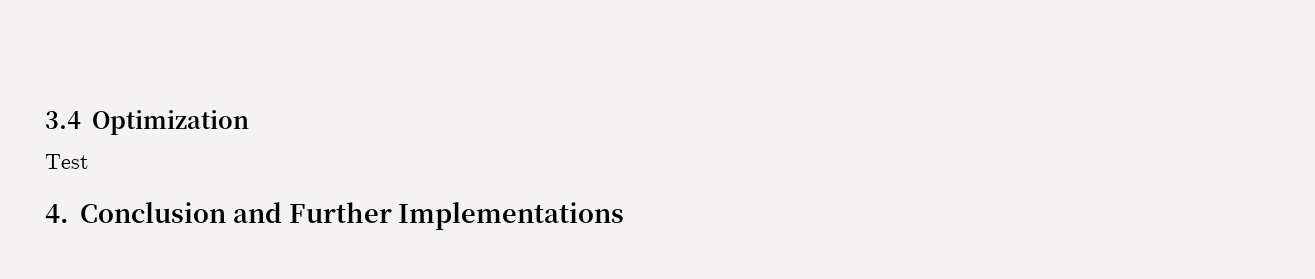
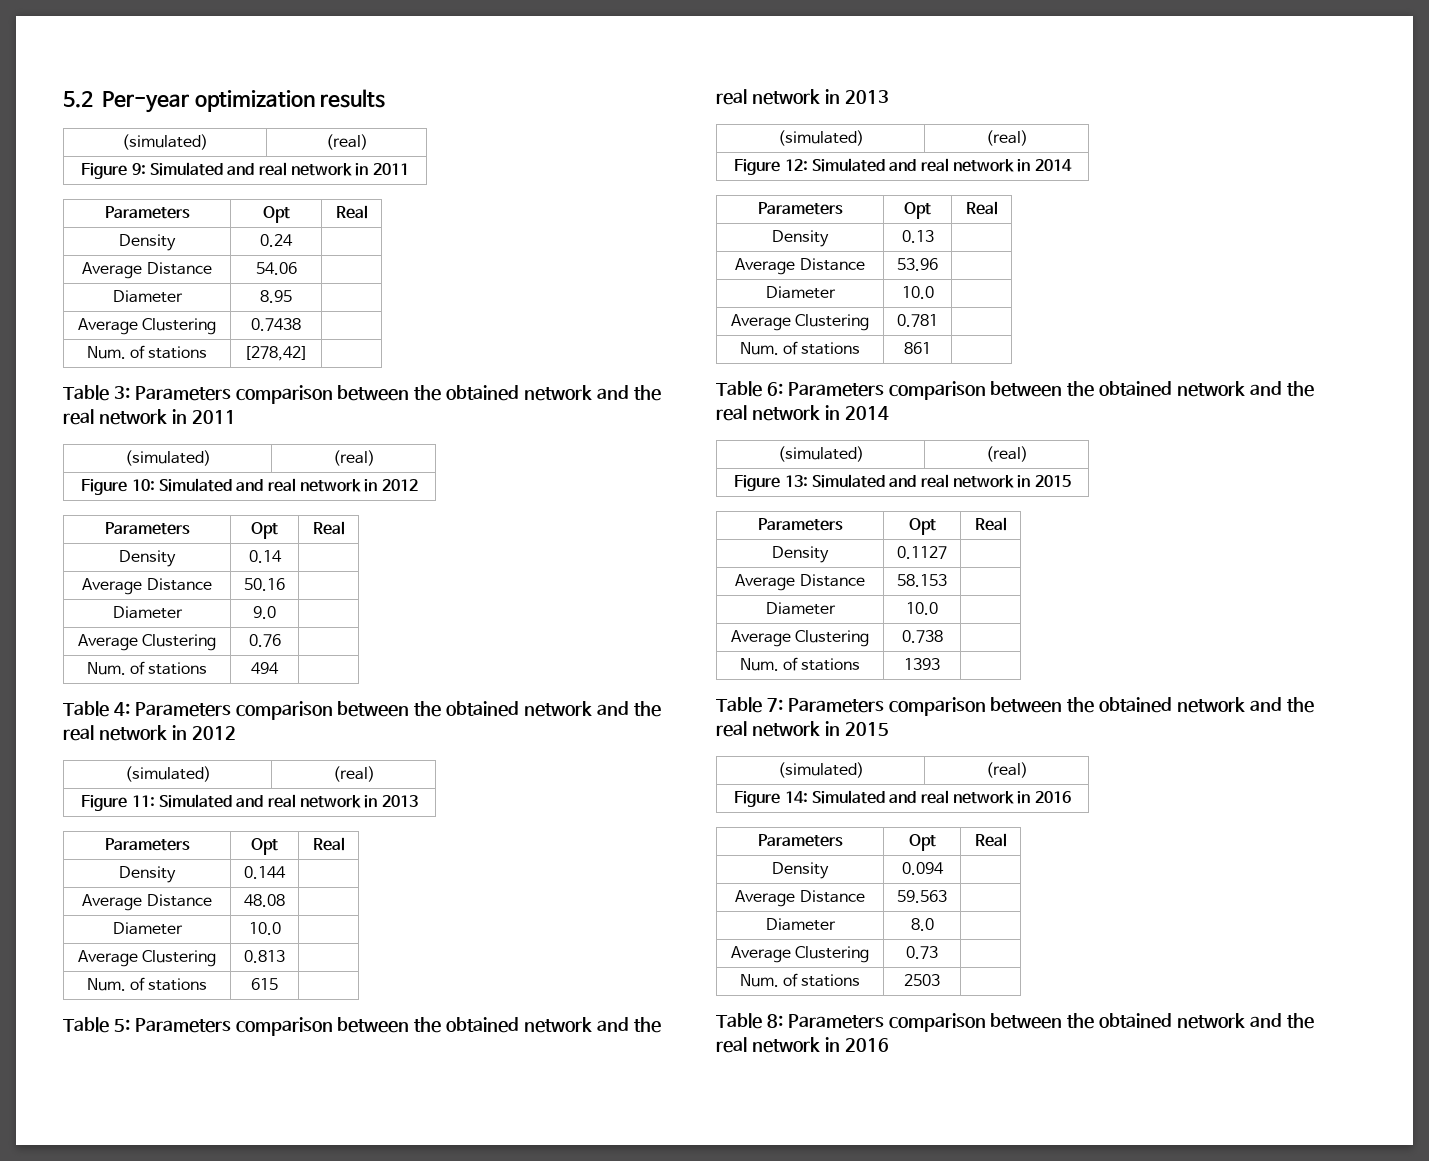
[45,110,249,135] [45,154,89,169] [45,202,625,230] 3.4 Optimization // Test // 4. Conclusion and Further Implementations -> [63,89,386,113] [122,134,208,150] [325,134,368,150] [81,162,409,179] [104,206,190,219] [262,206,290,223] [335,205,368,219] [119,234,176,251] [260,234,293,247] [82,262,212,279] [255,262,297,275] [112,290,183,303] [260,290,292,303] [77,318,217,335] [251,318,301,331] [86,345,208,359] [244,346,308,361] [63,385,661,404] [63,409,236,425] [124,450,211,466] [332,450,375,466] [81,478,418,495] [104,522,190,535] [251,522,278,539] [312,521,345,535] [119,550,176,567] [248,550,282,563] [82,578,212,595] [244,578,285,591] [112,606,183,619] [253,606,276,619] [77,634,217,651] [248,634,281,647] [86,661,208,675] [251,662,279,674] [63,701,661,720] [63,725,236,741] [124,766,211,782] [332,766,375,782] [81,794,418,811] [104,838,190,851] [251,838,278,855] [312,837,345,851] [119,866,176,883] [244,866,286,879] [82,894,212,911] [244,894,285,907] [112,922,183,935] [248,922,281,935] [77,950,217,967] [244,950,285,963] [86,977,208,991] [251,978,278,990] [63,1017,661,1036] [716,89,889,105] [777,130,864,146] [985,130,1028,146] [734,158,1072,175] [757,202,843,215] [904,202,931,219] [965,201,998,215] [772,230,829,247] [901,230,934,243] [735,258,865,275] [897,258,938,271] [765,286,836,299] [901,286,934,299] [730,314,870,331] [897,314,938,327] [739,341,861,355] [904,342,931,354] [716,381,1314,400] [716,405,889,421] [777,446,864,462] [985,446,1028,462] [734,474,1071,491] [757,518,843,531] [908,518,936,535] [974,517,1007,531] [772,546,829,563] [897,546,947,559] [735,574,865,591] [897,574,947,587] [765,602,836,615] [906,602,938,615] [730,630,870,647] [901,630,943,643] [739,657,861,671] [904,658,940,670] [716,697,1314,716] [716,721,889,737] [777,762,864,778] [985,762,1028,778] [734,790,1071,807] [757,834,843,847] [908,834,936,851] [974,833,1007,847] [772,862,829,879] [901,862,944,875] [735,890,865,907] [897,890,947,903] [765,918,836,931] [910,918,934,931] [730,946,870,963] [906,946,938,959] [739,973,861,987] [904,974,940,986] [716,1013,1314,1032] [716,1037,889,1053] 5.2 Per-year optimization results // (simulated) | (real) // Figure 9: Simulated and real network in 2011 // Parameters | Opt | Real // Density | 0.24 | // Average Distance | 54.06 | // Diameter | 8.95 | // Average Clustering | 0.7438 | // Num. of stations | [278,42] | // Table 3: Parameters comparison between the obtained network and the real network in 2011 // (simulated) | (real) // Figure 10: Simulated and real network in 2012 // Parameters | Opt | Real // Density | 0.14 | // Average Distance | 50.16 | // Diameter | 9.0 | // Average Clustering | 0.76 | // Num. of stations | 494 | // Table 4: Parameters comparison between the obtained network and the real network in 2012 // (simulated) | (real) // Figure 11: Simulated and real network in 2013 // Parameters | Opt | Real // Density | 0.144 | // Average Distance | 48.08 | // Diameter | 10.0 | // Average Clustering | 0.813 | // Num. of stations | 615 | // Table 5: Parameters comparison between the obtained network and the real network in 2013 // (simulated) | (real) // Figure 12: Simulated and real network in 2014 // Parameters | Opt | Real // Density | 0.13 | // Average Distance | 53.96 | // Diameter | 10.0 | // Average Clustering | 0.781 | // Num. of stations | 861 | // Table 6: Parameters comparison between the obtained network and the real network in 2014 // (simulated) | (real) // Figure 13: Simulated and real network in 2015 // Parameters | Opt | Real // Density | 0.1127 | // Average Distance | 58.153 | // Diameter | 10.0 | // Average Clustering | 0.738 | // Num. of stations | 1393 | // Table 7: Parameters comparison between the obtained network and the real network in 2015 // (simulated) | (real) // Figure 14: Simulated and real network in 2016 // Parameters | Opt | Real // Density | 0.094 | // Average Distance | 59.563 | // Diameter | 8.0 | // Average Clustering | 0.73 | // Num. of stations | 2503 | // Table 8: Parameters comparison between the obtained network and the real network in 2016

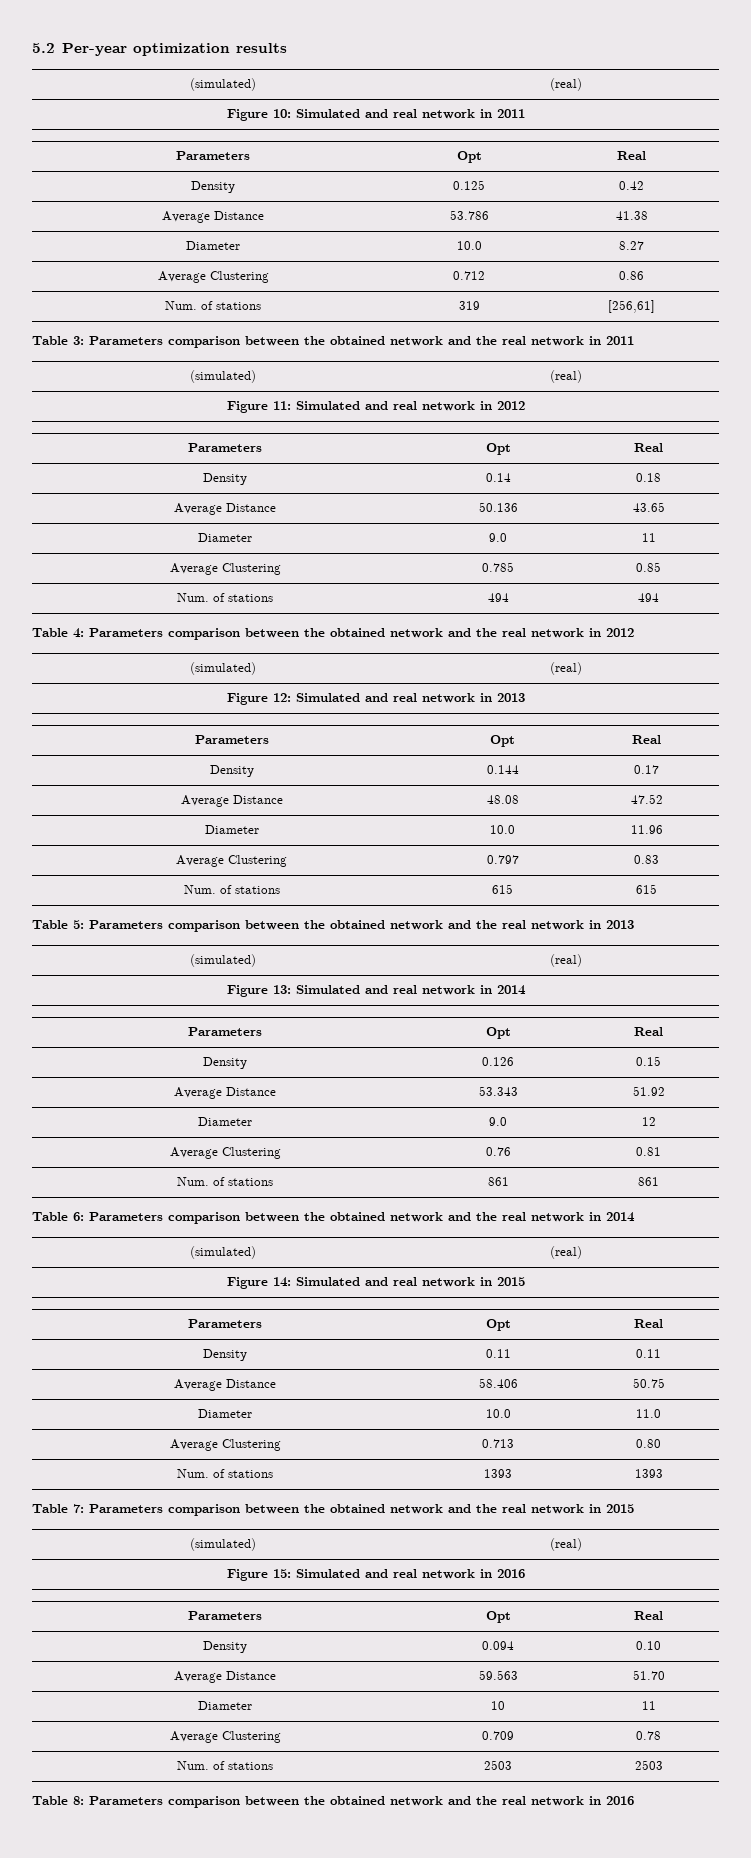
[131,163,146,175] 9: -> [272,109,291,118] 10:
[260,234,293,247] [82,262,212,279] [255,262,297,275] [112,290,183,303] [260,290,292,303] [77,318,217,335] [251,318,301,331] [86,345,208,359] [244,346,308,361] 0.24 | // Average Distance | 54.06 | // Diameter | 8.95 | // Average Clustering | 0.7438 | // Num. of stations | [278,42] | -> [453,180,486,190] [619,181,644,190] [162,211,264,223] [449,210,489,220] [615,211,648,220] [186,241,240,250] [456,241,482,250] [619,241,644,250] [157,271,269,283] [453,271,486,280] [619,271,644,280] [165,301,261,310] [458,301,480,310] [608,300,655,313] 0.125 | 0.42 // Average Distance | 53.786 | 41.38 // Diameter | 10.0 | 8.27 // Average Clustering | 0.712 | 0.86 // Num. of stations | 319 | [256,61]
[131,479,155,491] 10: -> [272,401,291,410] 11:
[82,578,212,595] [244,578,285,591] [112,606,183,619] [253,606,276,619] [77,634,217,651] [248,634,281,647] // Average Distance | 50.16 | // Diameter | 9.0 | // Average Clustering | 0.76 | -> [636,473,661,482] [174,503,276,515] [478,502,518,512] [632,502,665,512] [198,533,252,542] [489,533,508,542] [641,533,656,542] [169,563,281,575] [482,562,514,572] [636,562,661,572] 0.18 // Average Distance | 50.136 | 43.65 // Diameter | 9.0 | 11 // Average Clustering | 0.785 | 0.85
(279, 668) none -> [638,593,659,602] 494
[131,795,155,807] 11: -> [272,693,291,702] 12:
(286, 872) none -> [634,765,659,774] 0.17
[112,922,183,935] [248,922,281,935] [77,950,217,967] [244,950,285,963] // Diameter | 10.0 | // Average Clustering | 0.813 | -> [630,794,663,804] [204,825,259,834] [490,825,515,834] [630,825,663,834] [176,855,287,867] [486,855,519,864] [634,855,659,864] 47.52 // Diameter | 10.0 | 11.96 // Average Clustering | 0.797 | 0.83
(278, 984) none -> [636,884,657,894] 615
[784,159,808,171] 12: -> [272,985,291,994] 13:
[901,230,934,243] [735,258,865,275] [897,258,938,271] [765,286,836,299] [901,286,934,299] [730,314,870,331] [897,314,938,327] 0.13 | // Average Distance | 53.96 | // Diameter | 10.0 | // Average Clustering | 0.781 | -> [482,1057,514,1066] [636,1056,661,1066] [174,1087,276,1099] [478,1086,518,1096] [632,1086,665,1096] [198,1117,252,1126] [489,1117,508,1126] [641,1117,656,1126] [169,1147,281,1159] [485,1147,511,1156] [636,1147,661,1156] 0.126 | 0.15 // Average Distance | 53.343 | 51.92 // Diameter | 9.0 | 12 // Average Clustering | 0.76 | 0.81
(931, 348) none -> [638,1177,659,1186] 861
[784,475,808,487] 13: -> [272,1277,291,1287] 14:
[897,546,947,559] [735,574,865,591] [897,574,947,587] [765,602,836,615] [906,602,938,615] [730,630,870,647] [901,630,943,643] 0.1127 | // Average Distance | 58.153 | // Diameter | 10.0 | // Average Clustering | 0.738 | -> [485,1349,511,1358] [636,1349,661,1358] [174,1379,276,1391] [478,1378,518,1388] [632,1378,665,1388] [198,1409,252,1418] [485,1409,511,1418] [636,1409,661,1418] [169,1439,281,1451] [482,1439,514,1448] [636,1439,661,1448] 0.11 | 0.11 // Average Distance | 58.406 | 50.75 // Diameter | 10.0 | 11.0 // Average Clustering | 0.713 | 0.80
(940, 664) none -> [634,1469,663,1478] 1393
[784,791,808,803] 14: -> [272,1569,291,1578] 15:
(944, 868) none -> [636,1641,661,1650] 0.10
[765,918,836,931] [910,918,934,931] [730,946,870,963] [906,946,938,959] // Diameter | 8.0 | // Average Clustering | 0.73 | -> [632,1670,665,1680] [198,1701,252,1710] [491,1701,506,1710] [641,1701,656,1710] [169,1731,281,1743] [482,1731,514,1740] [636,1731,661,1740] 51.70 // Diameter | 10 | 11 // Average Clustering | 0.709 | 0.78
(940, 980) none -> [634,1760,663,1770] 2503

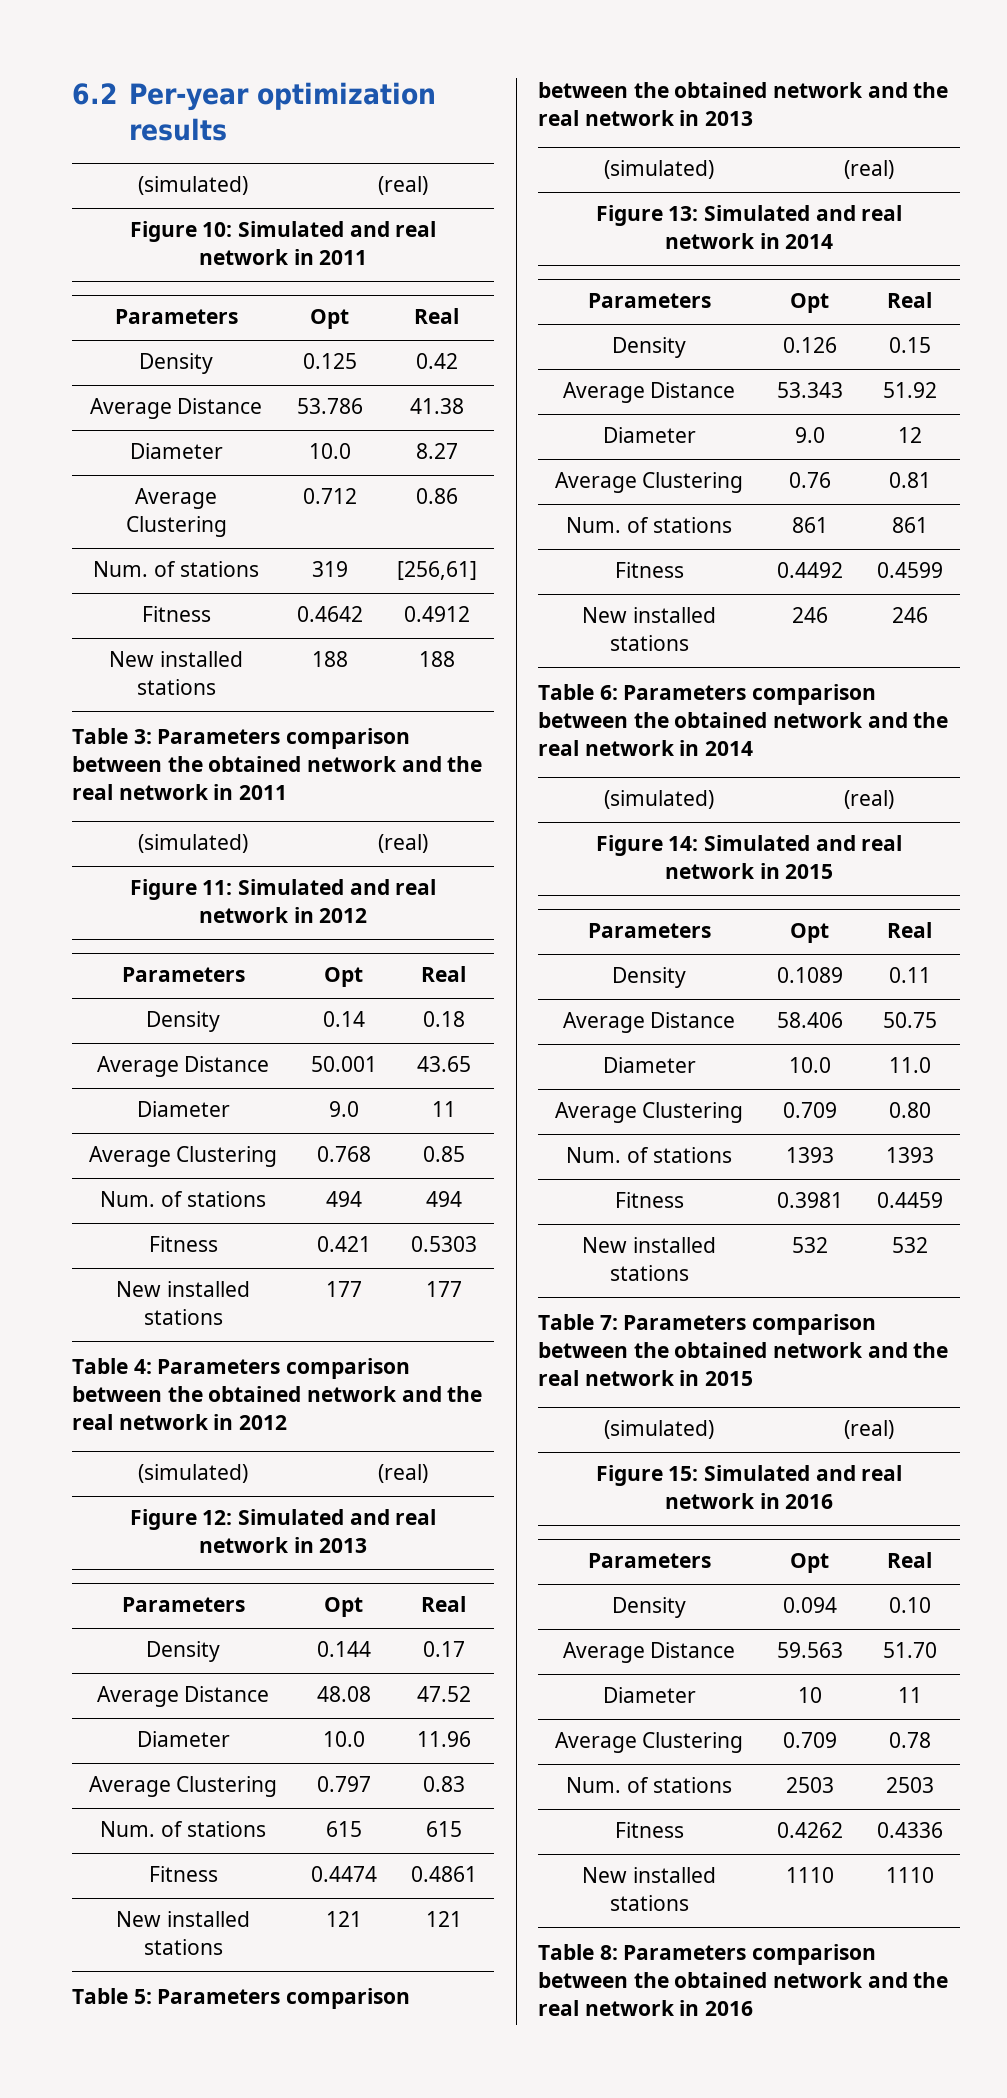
[32,43,55,53] 5.2 -> [72,83,118,105] 6.2
(655, 306) none -> [141,606,211,622] [296,606,363,622] [403,606,470,622] [109,651,243,667] [136,679,216,695] [311,651,348,667] [418,651,455,667] // Fitness | 0.4642 | 0.4912 // New installed stations | 188 | 188
[478,502,518,512] 50.136 -> [310,1056,377,1072] 50.001
[482,562,514,572] 0.785 -> [316,1146,371,1162] 0.768
(659, 597) none -> [148,1236,218,1252] [316,1236,371,1252] [410,1236,477,1252] [116,1281,250,1297] [143,1309,223,1325] [325,1281,362,1297] [425,1281,462,1297] // Fitness | 0.421 | 0.5303 // New installed stations | 177 | 177
(657, 889) none -> [148,1866,218,1882] [310,1866,377,1882] [410,1866,477,1882] [116,1911,250,1927] [143,1939,223,1955] [325,1911,362,1927] [425,1911,462,1927] // Fitness | 0.4474 | 0.4861 // New installed stations | 121 | 121
(659, 1181) none -> [614,562,684,578] [776,562,843,578] [876,562,943,578] [582,607,716,623] [609,635,689,651] [791,607,828,623] [891,607,928,623] // Fitness | 0.4492 | 0.4599 // New installed stations | 246 | 246
[485,1349,511,1358] 0.11 -> [776,967,843,983] 0.1089
[482,1439,514,1448] 0.713 -> [782,1102,837,1118] 0.709
(663, 1473) none -> [614,1192,684,1208] [776,1192,843,1208] [876,1192,943,1208] [582,1237,716,1253] [609,1265,689,1281] [791,1237,828,1253] [891,1237,928,1253] // Fitness | 0.3981 | 0.4459 // New installed stations | 532 | 532
(663, 1765) none -> [614,1822,684,1838] [776,1822,843,1838] [876,1822,943,1838] [582,1867,716,1883] [609,1895,689,1911] [785,1867,834,1883] [885,1867,934,1883] // Fitness | 0.4262 | 0.4336 // New installed stations | 1110 | 1110

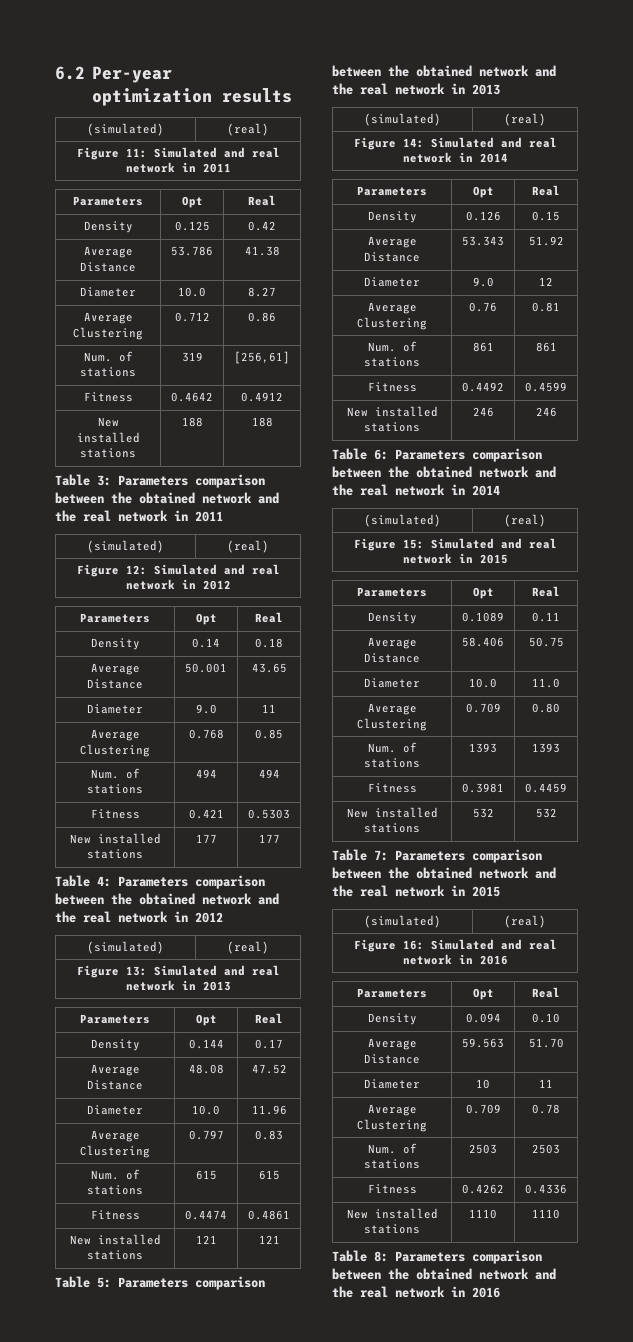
[202,222,233,237] 10: -> [125,148,147,158] 11:
[202,880,233,895] 11: -> [125,565,147,575] 12:
[202,1510,233,1525] 12: -> [125,966,147,976] 13:
[668,206,699,221] 13: -> [402,138,424,148] 14:
[668,836,699,851] 14: -> [402,539,424,549] 15:
[668,1466,699,1481] 15: -> [402,940,424,950] 16:

